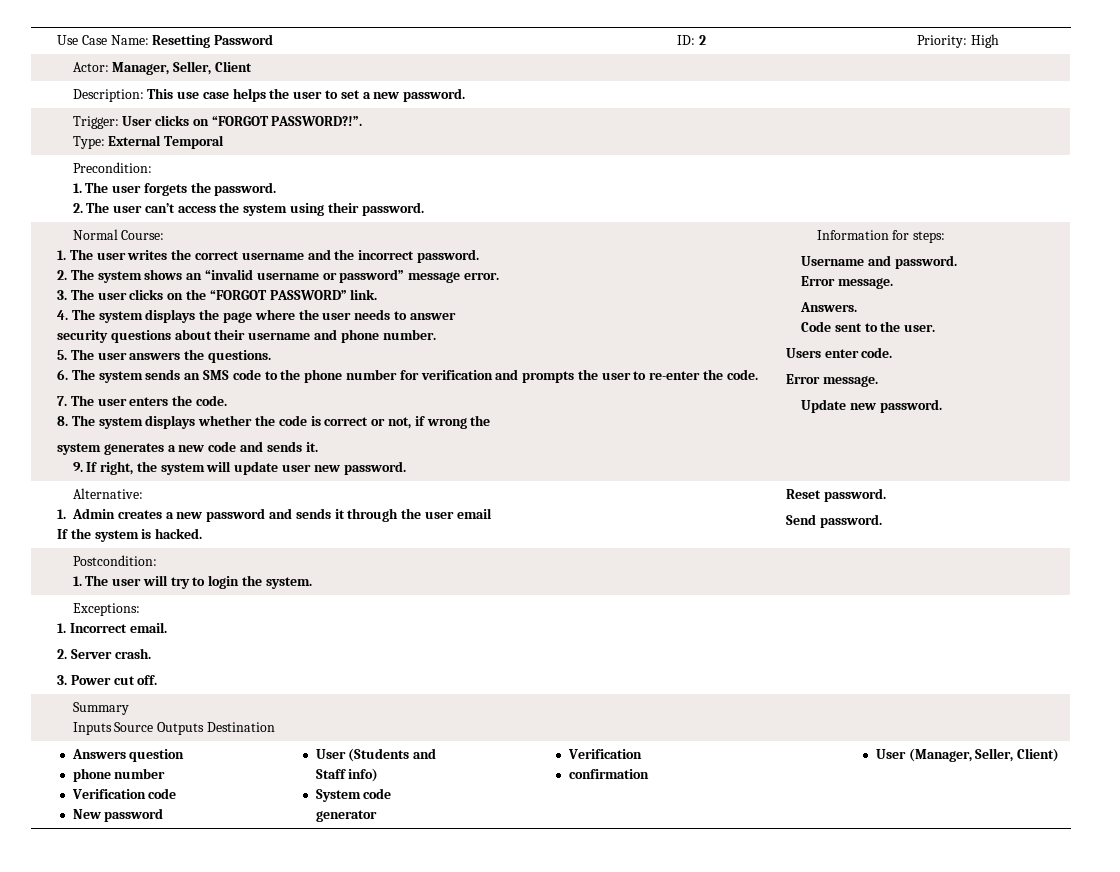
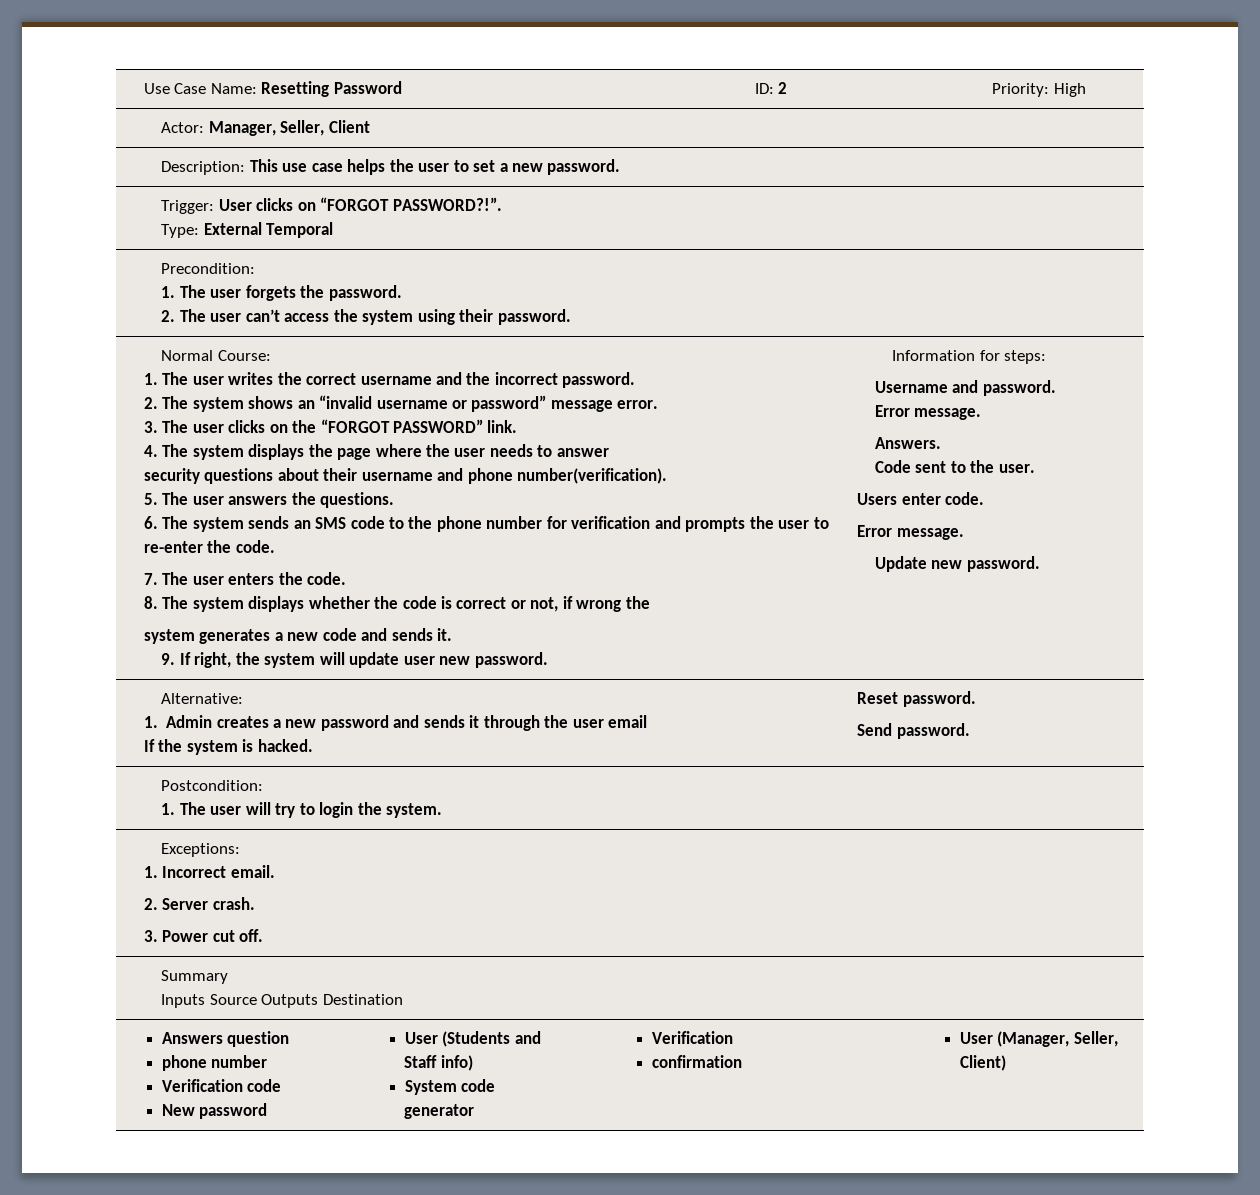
[382,329,436,340] number. -> [517,468,668,484] number(verification).

